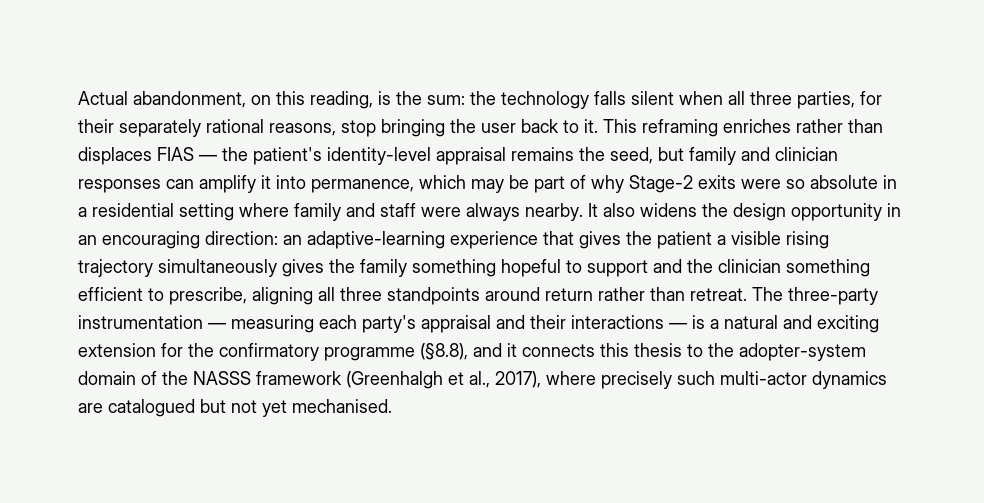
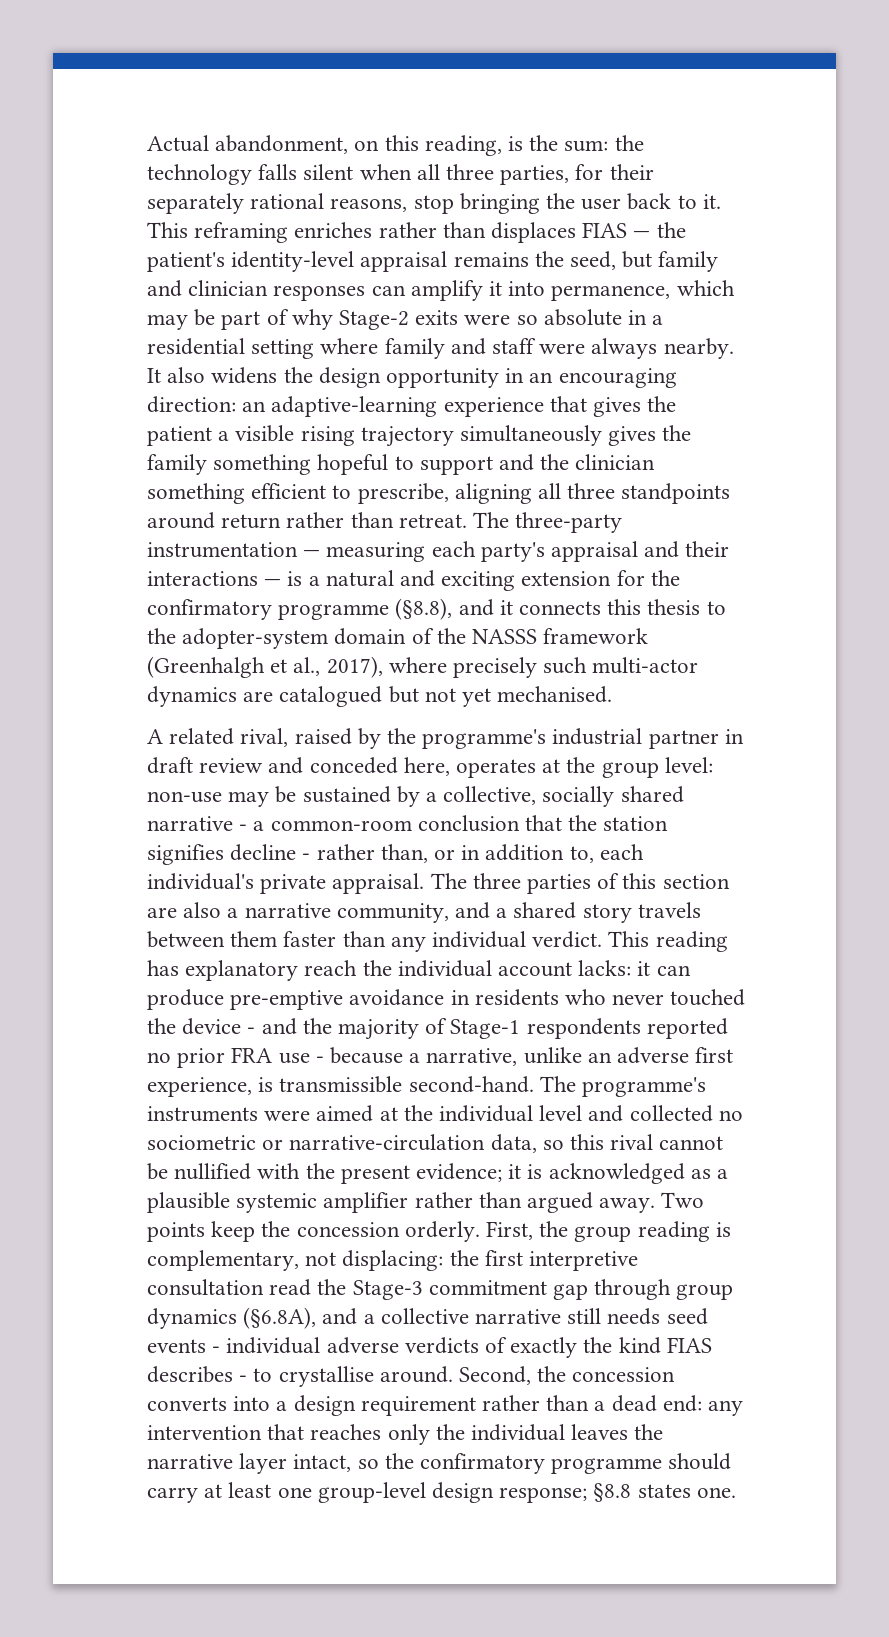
(392, 406) none -> [147,728,744,749] [147,757,713,778] [147,786,684,807] [147,815,669,832] [147,844,644,865] [147,873,730,894] [147,902,701,923] [147,931,728,952] [147,960,691,981] [147,989,746,1010] [147,1018,728,1040] [147,1047,734,1068] [147,1076,707,1097] [147,1105,743,1122] [147,1134,724,1153] [147,1163,729,1184] [147,1192,705,1213] [147,1221,731,1242] [147,1250,639,1271] [147,1279,734,1300] [147,1307,708,1329] [147,1337,712,1358] [147,1366,676,1387] [147,1395,744,1416] [147,1424,664,1445] [147,1453,732,1474] [147,1482,736,1503] // A related rival, raised by the programme's industrial partner in draft review and conceded here, operates at the group level: non-use may be sustained by a collective, socially shared narrative - a common-room conclusion that the station signifies decline - rather than, or in addition to, each individual's private appraisal. The three parties of this section are also a narrative community, and a shared story travels between them faster than any individual verdict. This reading has explanatory reach the individual account lacks: it can produce pre-emptive avoidance in residents who never touched the device - and the majority of Stage-1 respondents reported no prior FRA use - because a narrative, unlike an adverse first experience, is transmissible second-hand. The programme's instruments were aimed at the individual level and collected no sociometric or narrative-circulation data, so this rival cannot be nullified with the present evidence; it is acknowledged as a plausible systemic amplifier rather than argued away. Two points keep the concession orderly. First, the group reading is complementary, not displacing: the first interpretive consultation read the Stage-3 commitment gap through group dynamics (§6.8A), and a collective narrative still needs seed events - individual adverse verdicts of exactly the kind FIAS describes - to crystallise around. Second, the concession converts into a design requirement rather than a dead end: any intervention that reaches only the individual leaves the narrative layer intact, so the confirmatory programme should carry at least one group-level design response; §8.8 states one.

